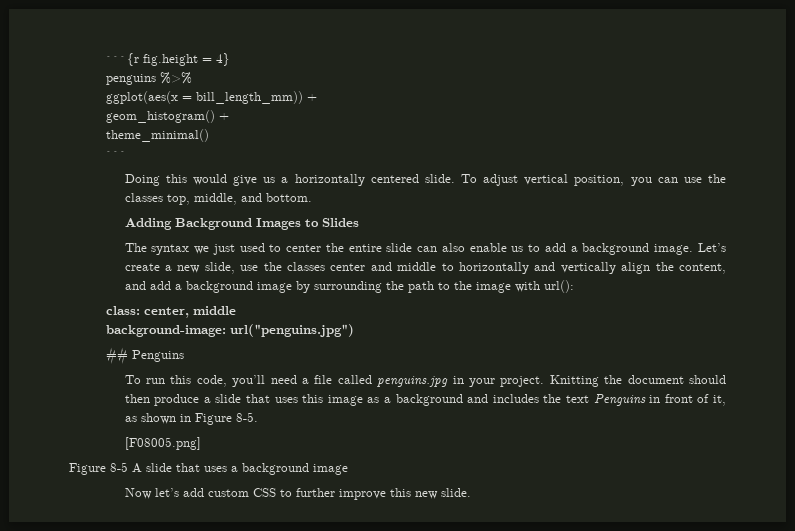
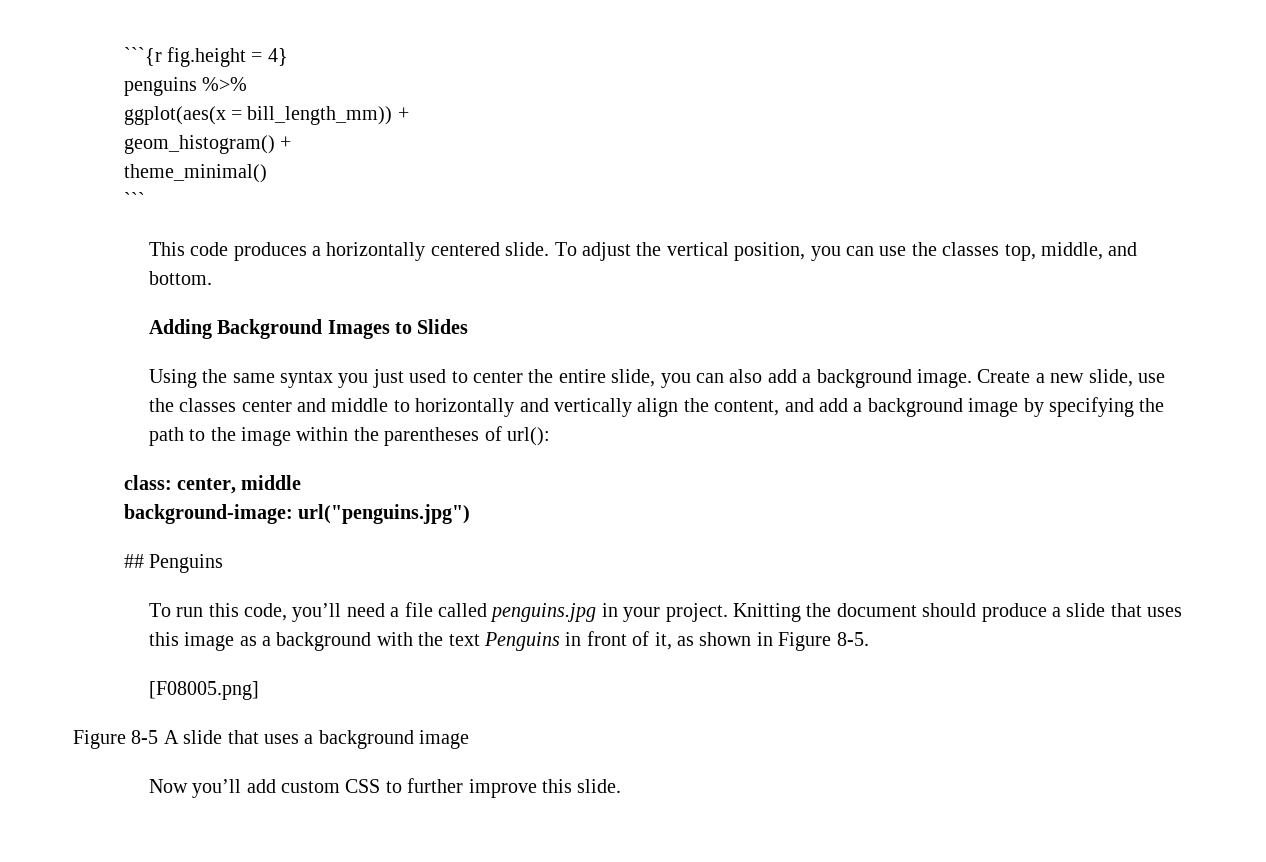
[124,174,276,186] Doing this would give us -> [148,242,307,261] This code produces
(519, 180) none -> [636,242,662,256] the
[124,243,210,255] The syntax we -> [148,369,369,388] Using the same syntax you
[386,243,541,252] slide can also enable us to -> [611,369,763,388] slide, you can also
[698,243,727,252] [124,263,160,271] Let’s create -> [977,369,1031,383] Create
[313,281,382,293] surrounding -> [1049,397,1135,417] specifying
[514,281,540,292] with -> [296,426,502,446] within the parentheses of
[124,394,150,403] then -> (977, 610) none
[467,394,539,403] and includes -> [376,632,413,646] with
[154,488,179,497] let’s -> [192,779,242,798] you’ll
[414,491,438,499] new -> (573, 786) none

